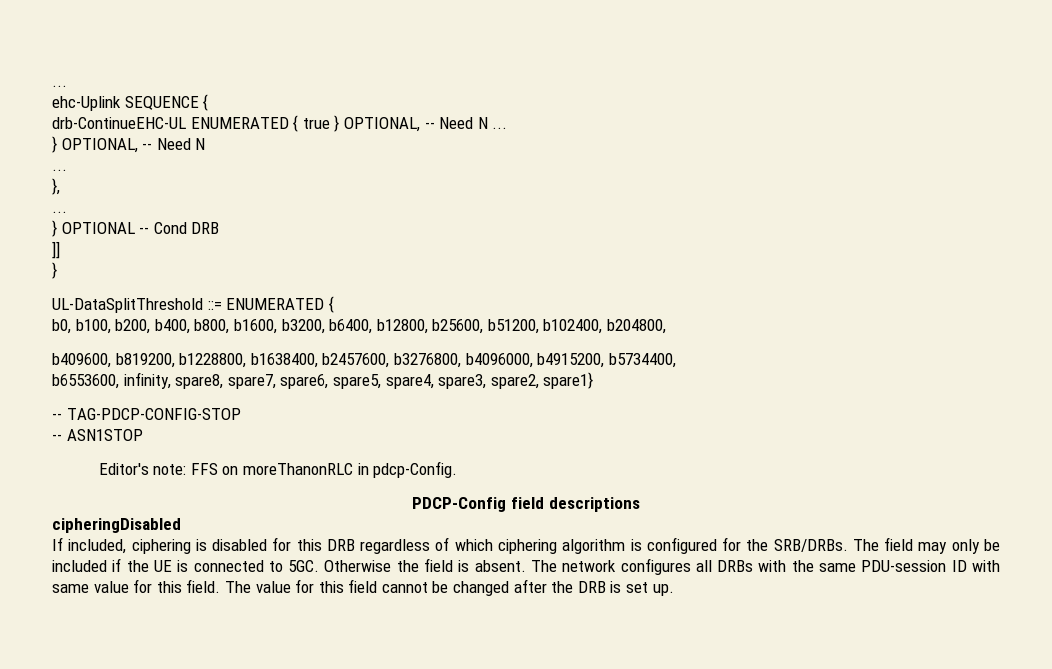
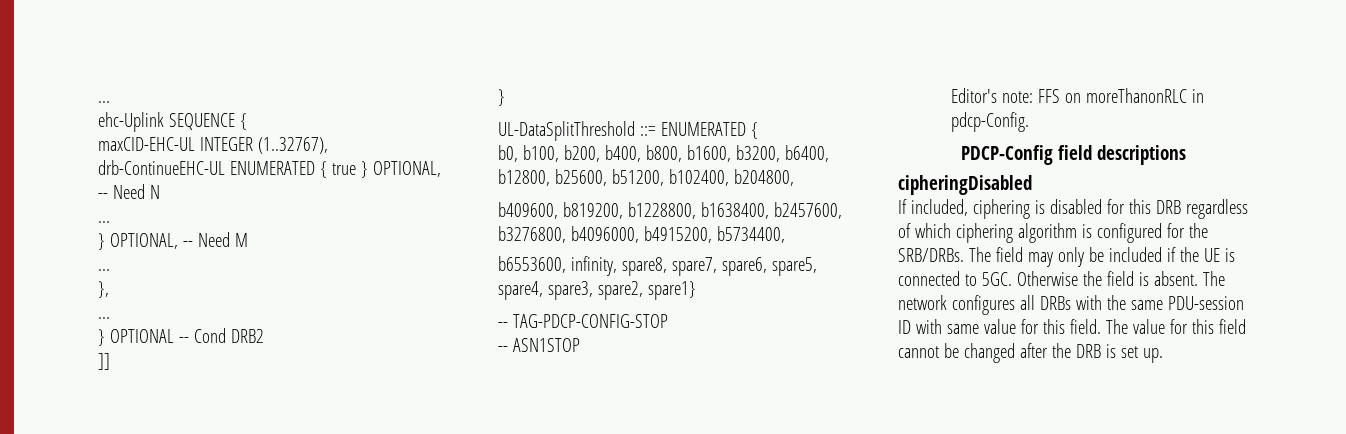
(209, 102) none -> [98,137,328,154] maxCID-EHC-UL INTEGER (1..32767),
(488, 123) none -> (160, 192) //
[195,138,206,150] N -> [234,233,248,247] M
[191,222,220,234] DRB -> [230,329,264,343] DRB2

